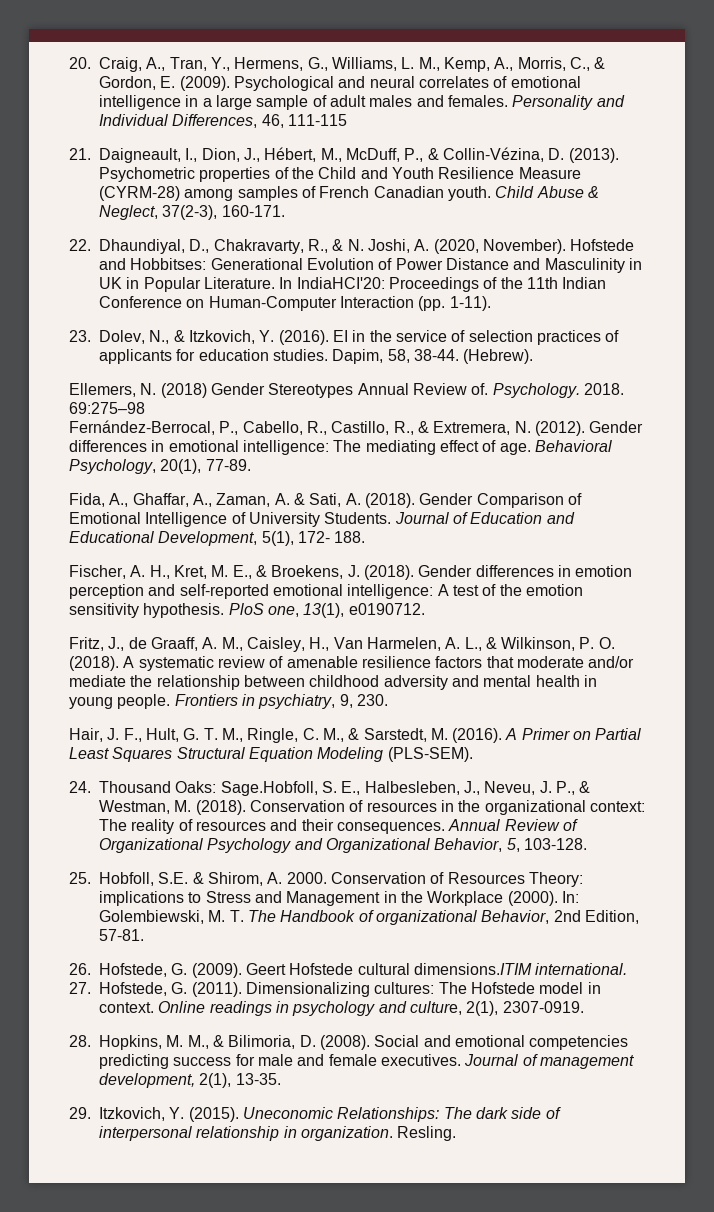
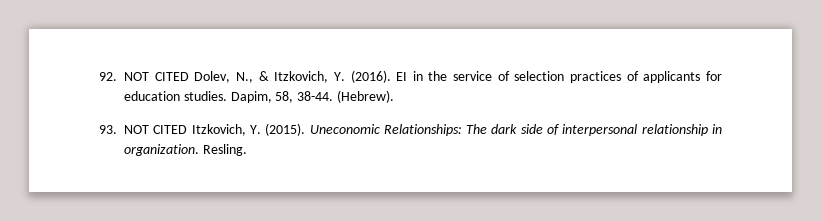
[69,57,606,72] [99,76,581,91] [99,95,625,110] [99,114,347,128] [69,147,619,163] [99,167,581,182] [99,186,599,201] [99,205,285,220] [69,239,635,254] [99,258,642,273] [99,277,607,292] [99,296,491,311] [69,330,91,342] 20. Craig, A., Tran, Y., Hermens, G., Williams, L. M., Kemp, A., Morris, C., & Gordon, E. (2009). Psychological and neural correlates of emotional intelligence in a large sample of adult males and females. Personality and Individual Differences, 46, 111-115 // 21. Daigneault, I., Dion, J., Hébert, M., McDuff, P., & Collin-Vézina, D. (2013). Psychometric properties of the Child and Youth Resilience Measure (CYRM-28) among samples of French Canadian youth. Child Abuse & Neglect, 37(2-3), 160-171. // 22. Dhaundiyal, D., Chakravarty, R., & N. Joshi, A. (2020, November). Hofstede and Hobbitses: Generational Evolution of Power Distance and Masculinity in UK in Popular Literature. In IndiaHCI'20: Proceedings of the 11th Indian Conference on Human-Computer Interaction (pp. 1-11). // 23. -> [99,72,189,81] 92. NOT CITED
[69,383,624,398] [69,402,145,414] [69,420,644,436] [69,440,612,455] [69,459,251,474] [69,493,582,508] [69,512,575,527] [69,531,366,546] [69,565,633,580] [69,584,583,599] [69,603,425,618] [69,637,615,652] [69,656,635,671] [69,675,597,690] [69,694,388,709] [69,728,642,743] [69,747,473,762] [69,781,591,796] [99,800,645,815] [99,819,578,834] [99,838,587,853] [69,872,583,887] [99,891,579,906] [99,910,639,925] [99,929,144,941] [69,963,628,978] [69,982,601,997] [99,1001,584,1016] [69,1035,629,1050] [99,1054,634,1069] [99,1073,281,1088] [69,1107,91,1119] Ellemers, N. (2018) Gender Stereotypes Annual Review of. Psychology. 2018. 69:275–98 // Fernández-Berrocal, P., Cabello, R., Castillo, R., & Extremera, N. (2012). Gender differences in emotional intelligence: The mediating effect of age. Behavioral Psychology, 20(1), 77-89. // Fida, A., Ghaffar, A., Zaman, A. & Sati, A. (2018). Gender Comparison of Emotional Intelligence of University Students. Journal of Education and Educational Development, 5(1), 172- 188. // Fischer, A. H., Kret, M. E., & Broekens, J. (2018). Gender differences in emotion perception and self-reported emotional intelligence: A test of the emotion sensitivity hypothesis. PloS one, 13(1), e0190712. // Fritz, J., de Graaff, A. M., Caisley, H., Van Harmelen, A. L., & Wilkinson, P. O. (2018). A systematic review of amenable resilience factors that moderate and/or mediate the relationship between childhood adversity and mental health in young people. Frontiers in psychiatry, 9, 230. // Hair, J. F., Hult, G. T. M., Ringle, C. M., & Sarstedt, M. (2016). A Primer on Partial Least Squares Structural Equation Modeling (PLS-SEM). // 24. Thousand Oaks: Sage.Hobfoll, S. E., Halbesleben, J., Neveu, J. P., & Westman, M. (2018). Conservation of resources in the organizational context: The reality of resources and their consequences. Annual Review of Organizational Psychology and Organizational Behavior, 5, 103-128. // 25. Hobfoll, S.E. & Shirom, A. 2000. Conservation of Resources Theory: implications to Stress and Management in the Workplace (2000). In: Golembiewski, M. T. The Handbook of organizational Behavior, 2nd Edition, 57-81. // 26. Hofstede, G. (2009). Geert Hofstede cultural dimensions.ITIM international. // 27. Hofstede, G. (2011). Dimensionalizing cultures: The Hofstede model in context. Online readings in psychology and culture, 2(1), 2307-0919. // 28. Hopkins, M. M., & Bilimoria, D. (2008). Social and emotional competencies predicting success for male and female executives. Journal of management development, 2(1), 13-35. // 29. -> [99,125,188,134] 93. NOT CITED

